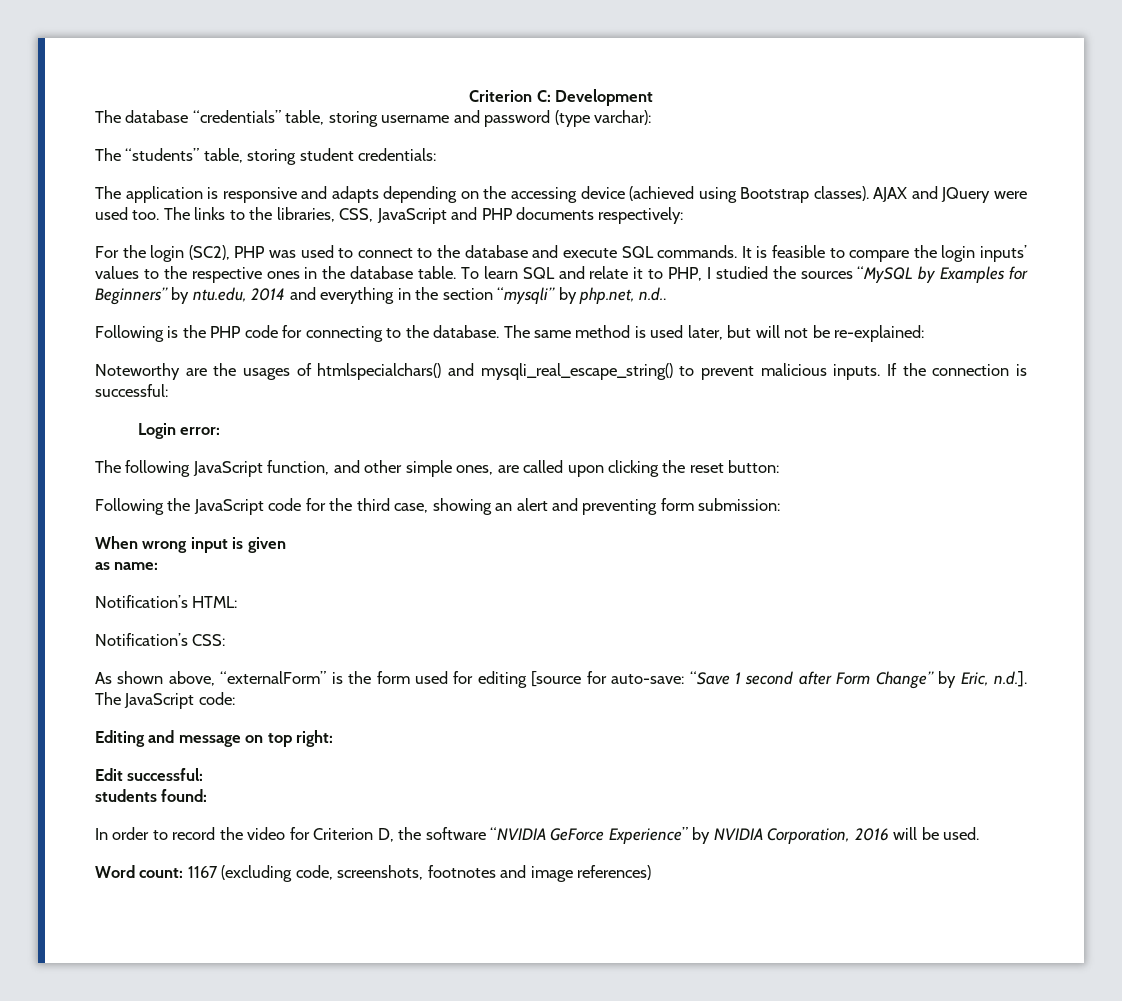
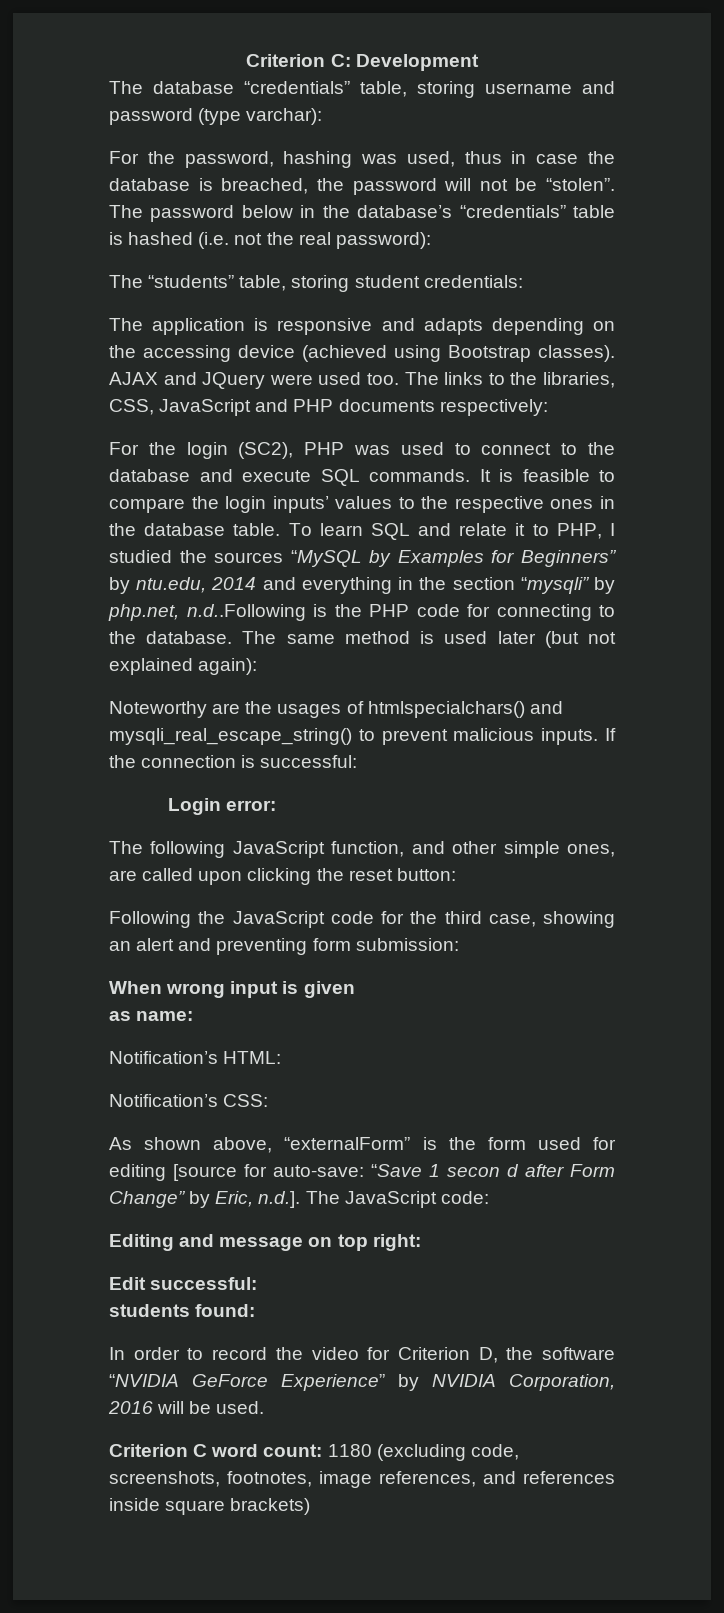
(652, 117) none -> [109,151,615,168] [109,178,615,195] [109,205,616,222] [109,232,431,249] // For the password, hashing was used, thus in case the database is breached, the password will not be “stolen”. The password below in the database’s “credentials” table is hashed (i.e. not the real password):
[639,287,667,301] [95,325,164,342] n.d.. // Following -> [186,604,306,621] n.d..Following
[687,325,925,342] later, but will not be re-explained: -> [497,631,616,648] [109,658,258,675] later (but not explained again):
[745,671,794,685] second -> [447,1164,519,1177] secon d
[95,865,652,882] Word count: 1167 (excluding code, screenshots, footnotes and image references) -> [109,1444,519,1461] [109,1471,615,1488] [109,1498,311,1515] Criterion C word count: 1180 (excluding code, screenshots, footnotes, image references, and references inside square brackets)

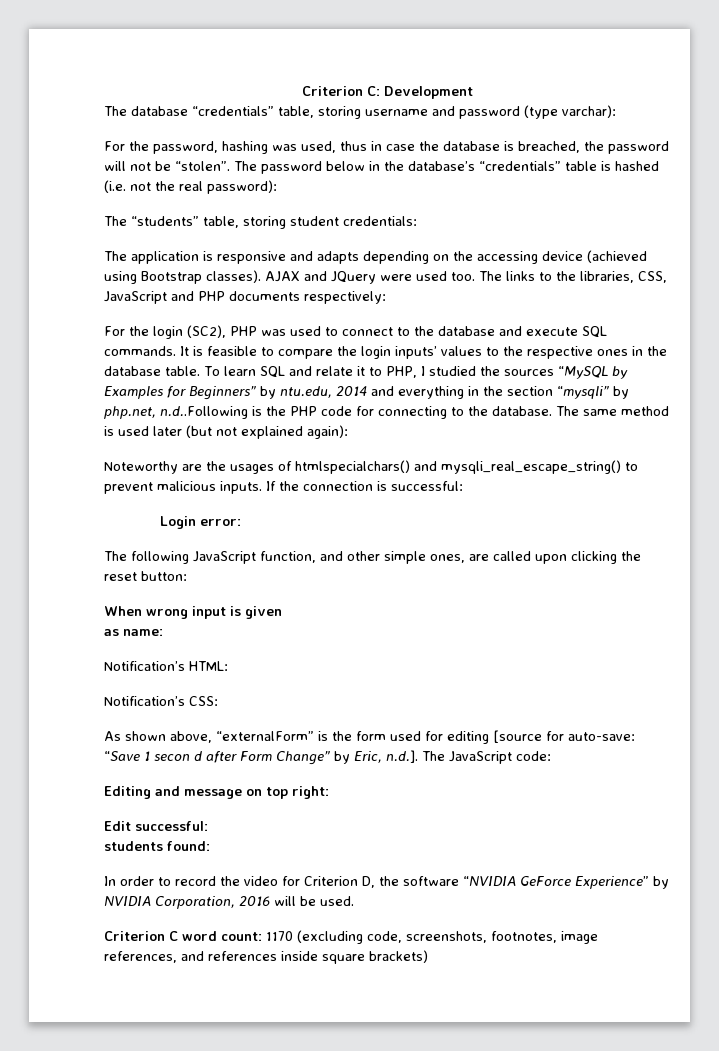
[109,911,615,928] [109,938,459,955] // Following the JavaScript code for the third case, showing an alert and preventing form submission: -> (187, 576) none
[327,1444,372,1457] 1180 -> [266,931,293,941] 1170

